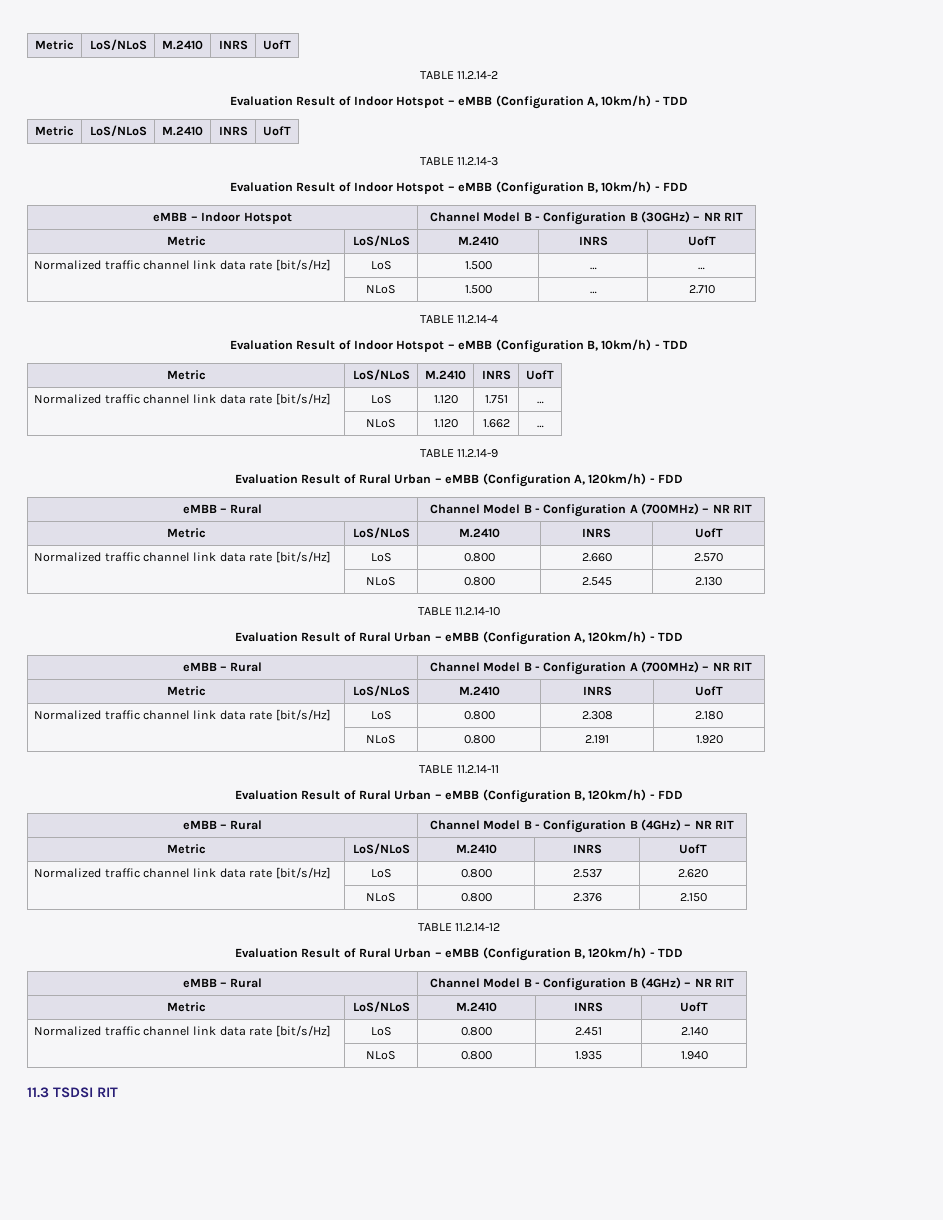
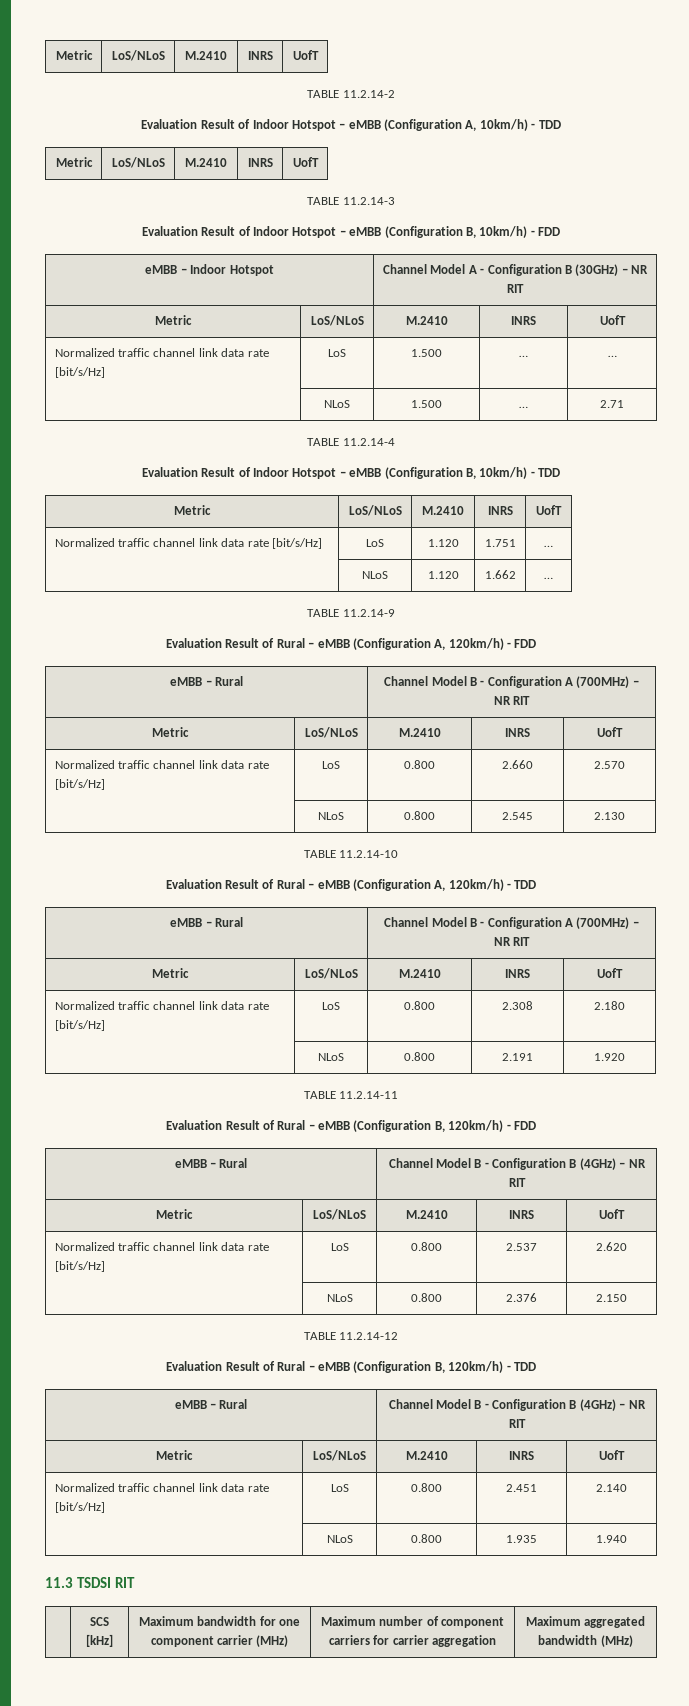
[523,212,532,221] B -> [468,265,477,274] A
[688,285,715,294] 2.710 -> [600,400,624,408] 2.71
[394,474,432,484] Urban -> (305, 643) none
[394,632,432,642] Urban -> (305, 884) none
[394,790,432,800] Urban -> (306, 1125) none
[394,948,432,958] Urban -> (306, 1366) none
(118, 1092) none -> [90,1617,109,1626] [86,1634,113,1647] [138,1616,301,1626] [150,1635,289,1647] [320,1616,505,1628] [328,1635,497,1647] [525,1616,646,1628] [538,1635,633,1647] // | SCS [kHz] | Maximum bandwidth for one component carrier (MHz) | Maximum number of component carriers for carrier aggregation | Maximum aggregated bandwidth (MHz)

